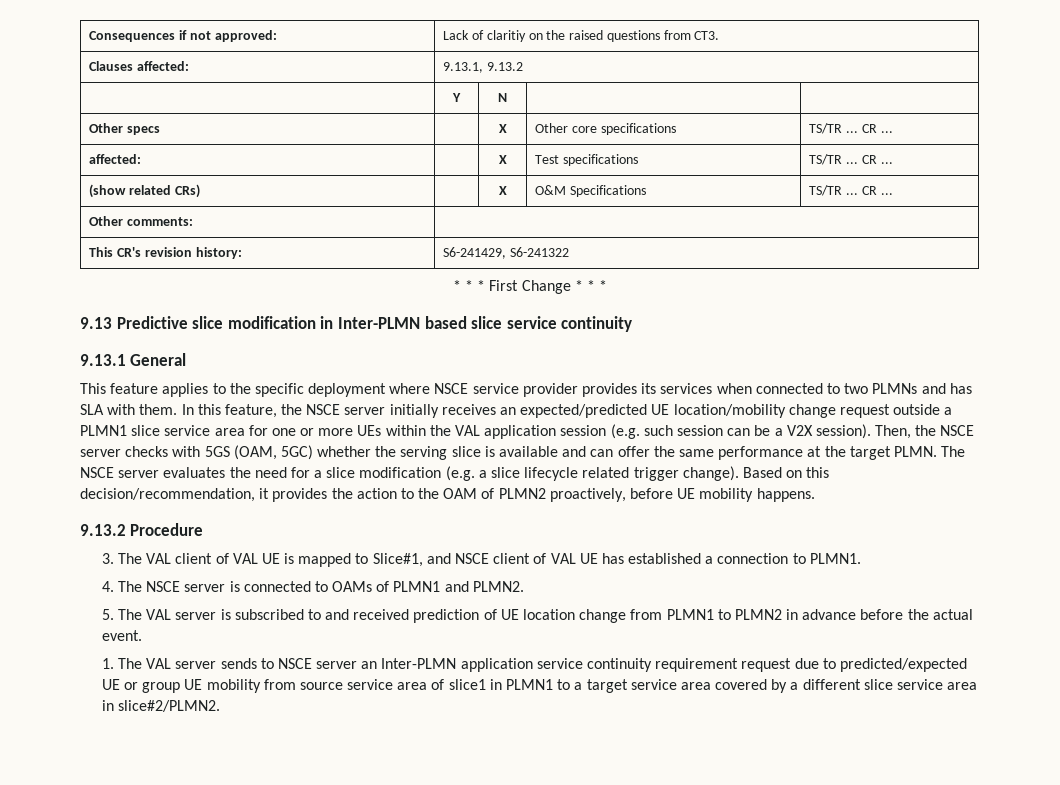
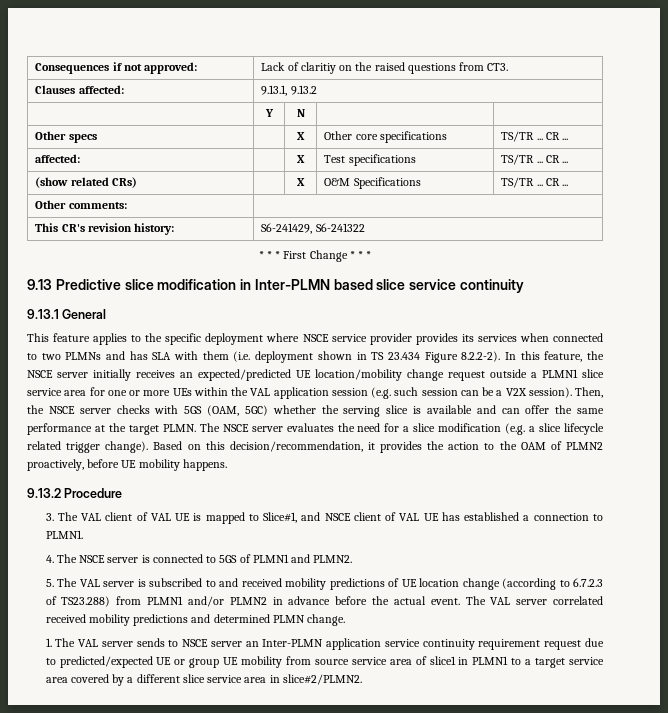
[139,404,178,415] them. -> [202,351,501,363] them (i.e. deployment shown in TS 23.434 Figure 8.2.2-2).
[332,581,373,592] OAMs -> [219,555,238,563] 5GS
[413,609,480,623] prediction -> [285,578,385,590] mobility predictions
(627, 616) none -> [502,578,604,590] [45,596,111,607] (according to 6.7.2.3 of TS23.288)
[717,609,731,620] to -> [187,596,224,607] and/or
(142, 635) none -> [465,596,603,605] [45,614,346,626] The VAL server correlated received mobility predictions and determined PLMN change.

